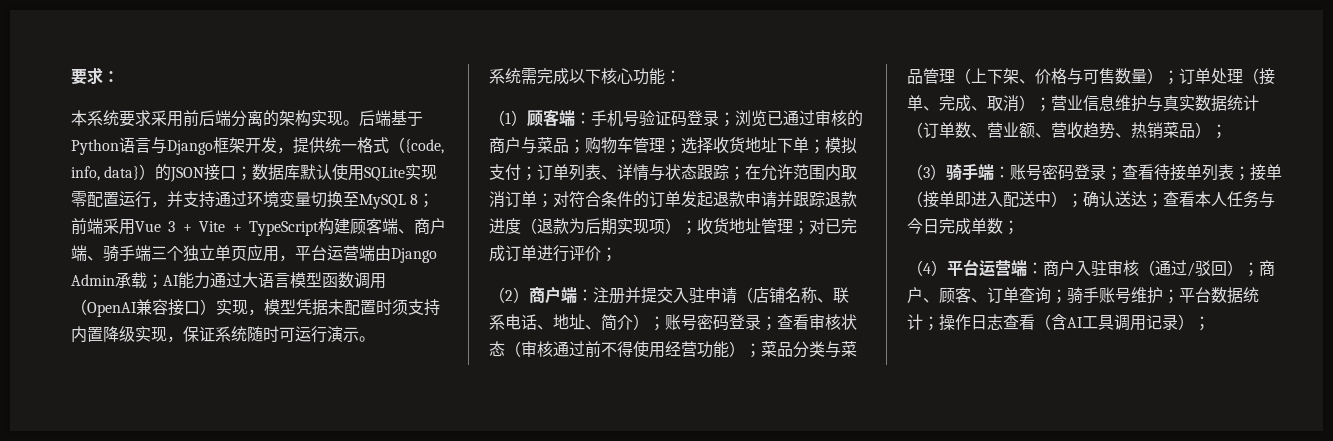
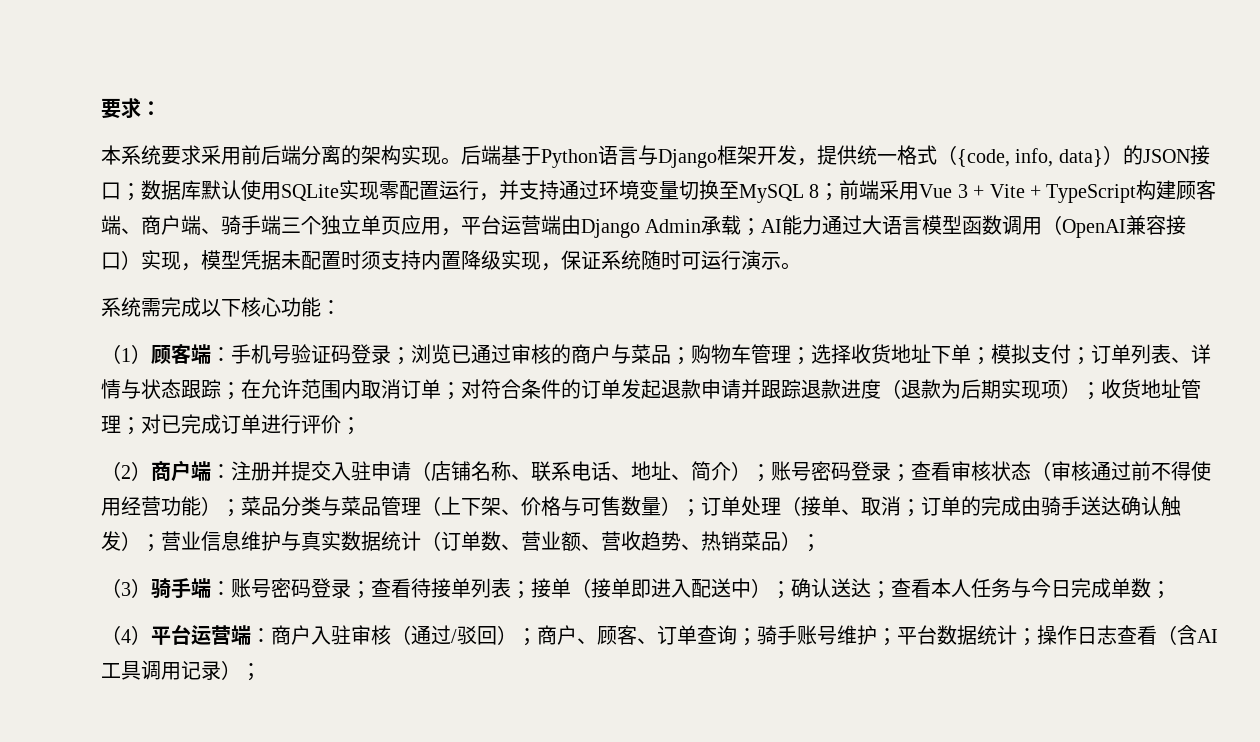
[939,95,1019,112] 完成、取消 -> [861,496,1181,517] [101,531,121,551] 取消；订单的完成由骑手送达确认触发

